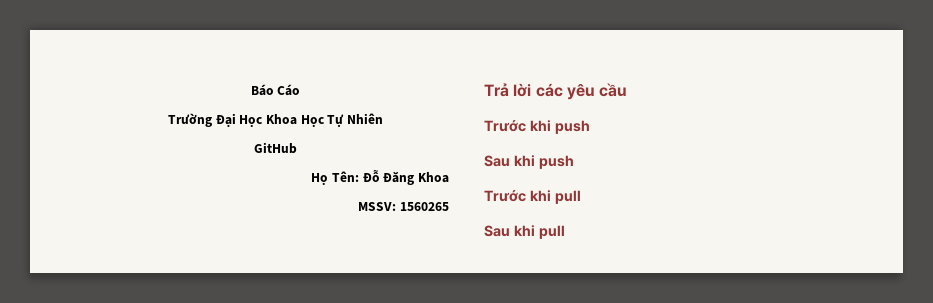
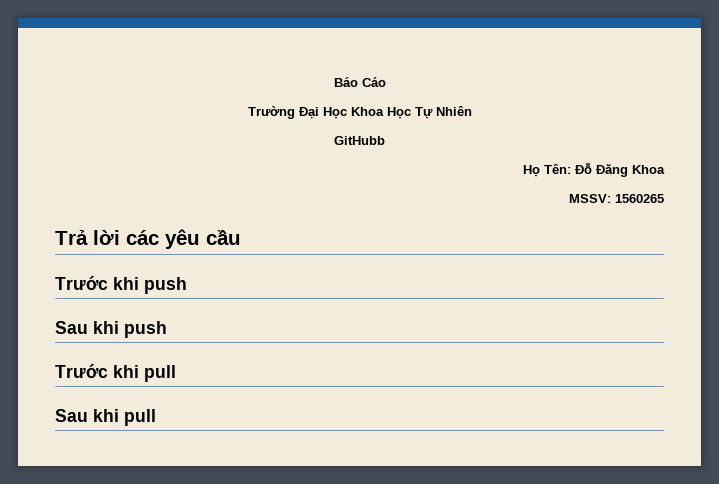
[254,142,297,154] GitHub -> [334,136,385,145] GitHubb

